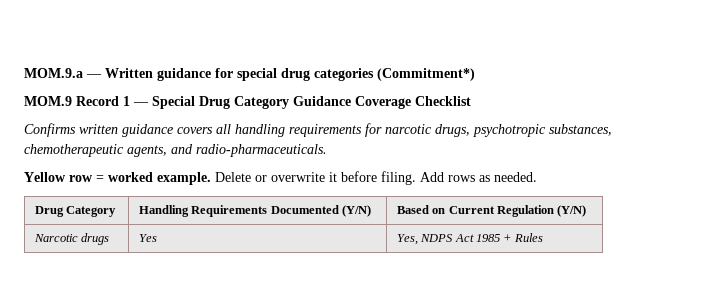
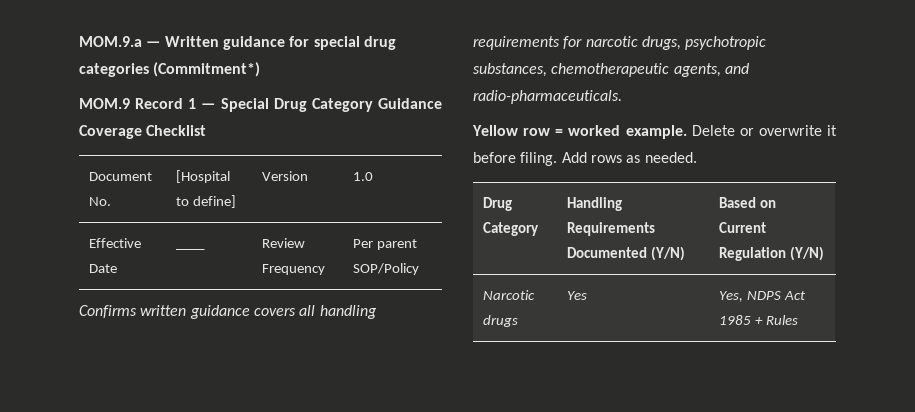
(471, 101) none -> [88,172,152,181] [88,197,111,206] [175,170,230,183] [175,195,236,208] [261,171,308,181] [352,172,373,181] [88,238,141,248] [88,264,117,273] [175,248,205,250] [261,238,305,248] [261,264,325,275] [352,239,417,250] [352,263,419,275] // Document No. | [Hospital to define] | Version | 1.0 // Effective Date | ____ | Review Frequency | Per parent SOP/Policy

